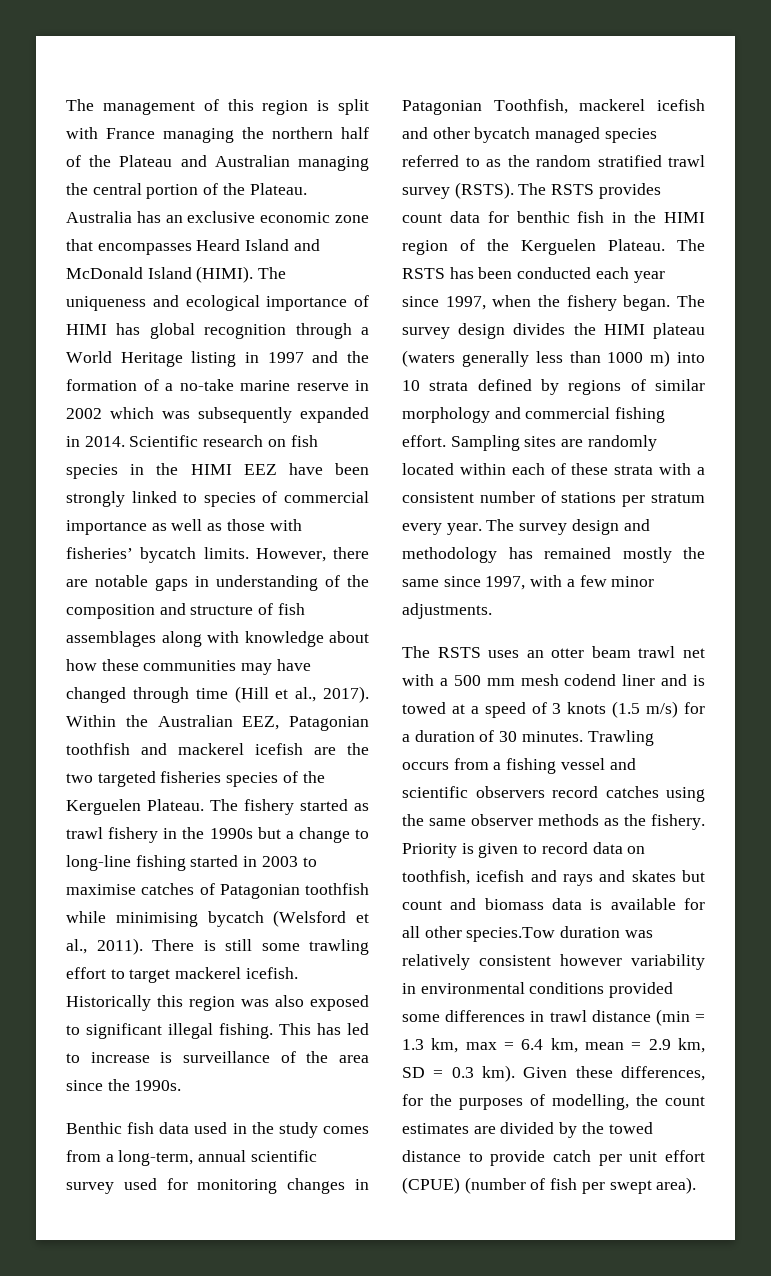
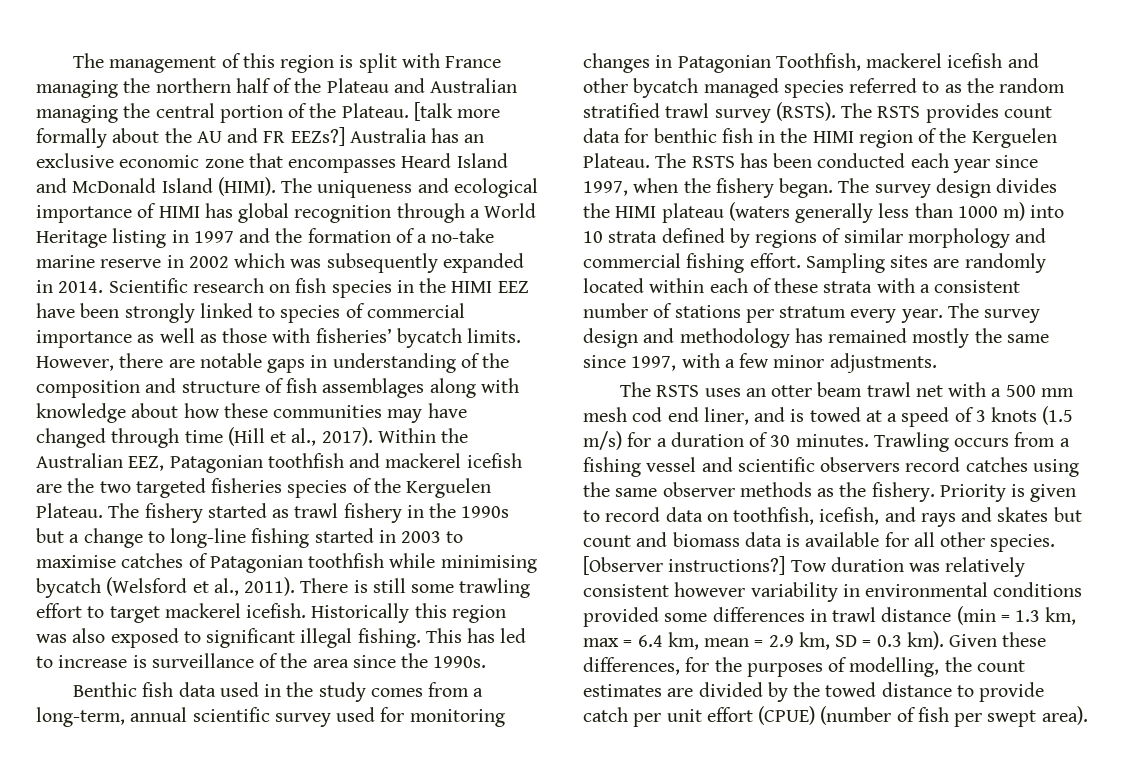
(307, 189) none -> [413,102,501,121] [36,127,345,148] [talk more formally about the AU and FR EEZs?]
[564,674,656,686] codend liner -> [632,407,749,425] cod end liner,
[476,870,525,882] icefish -> [819,507,880,525] icefish,
[466,927,556,942] species.Tow -> [990,534,1056,552] [583,556,827,575] species. [Observer instructions?] Tow

